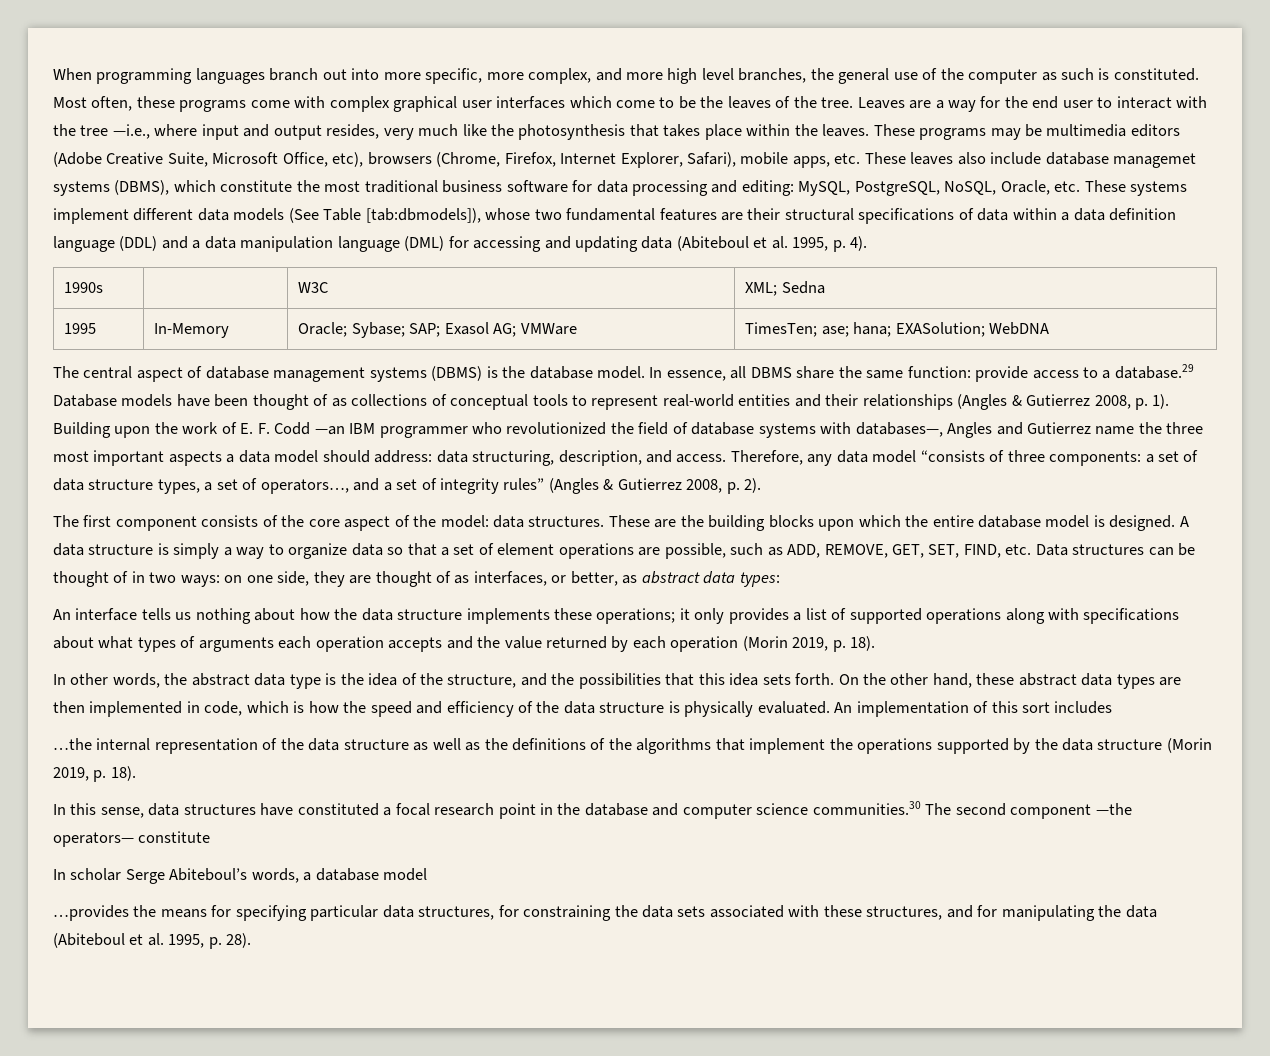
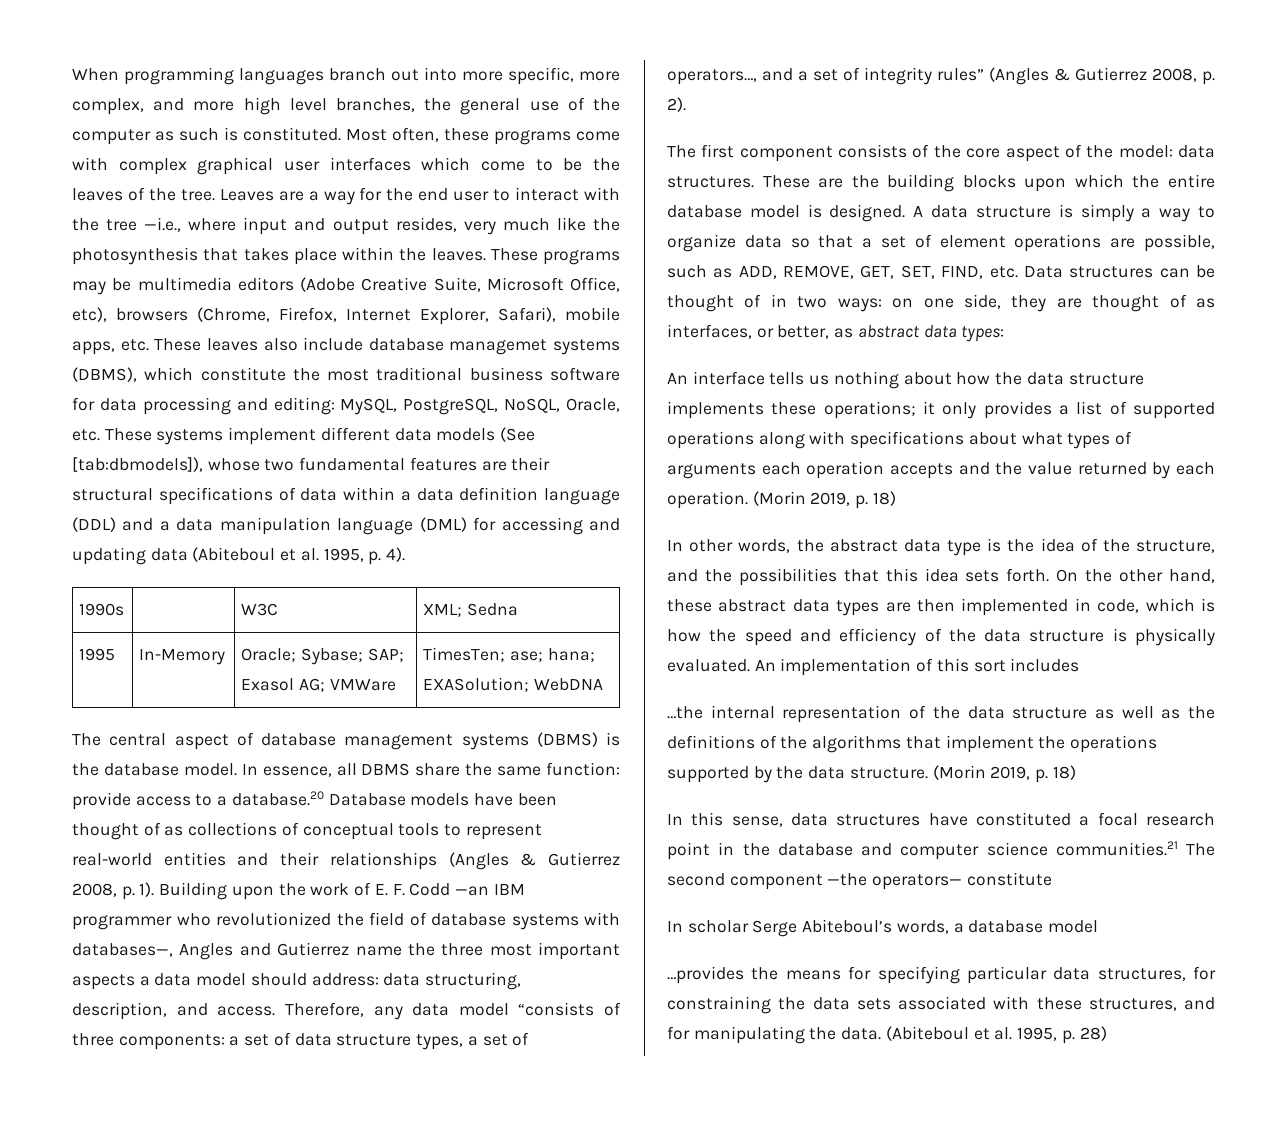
[323,208,362,221] Table -> (536, 434) none
[1114,364,1194,379] database.29 -> [231,791,324,806] database.20
[670,636,876,652] operation (Morin 2019, p. 18). -> [667,491,896,509] operation. (Morin 2019, p. 18)
[1097,738,1212,753] [53,766,136,782] structure (Morin 2019, p. 18). -> [849,765,1076,783] structure. (Morin 2019, p. 18)
[812,801,921,815] communities.30 -> [1055,841,1178,856] communities.21
[1125,905,1157,918] [53,933,252,949] data (Abiteboul et al. 1995, p. 28). -> [841,1026,1107,1044] data. (Abiteboul et al. 1995, p. 28)

